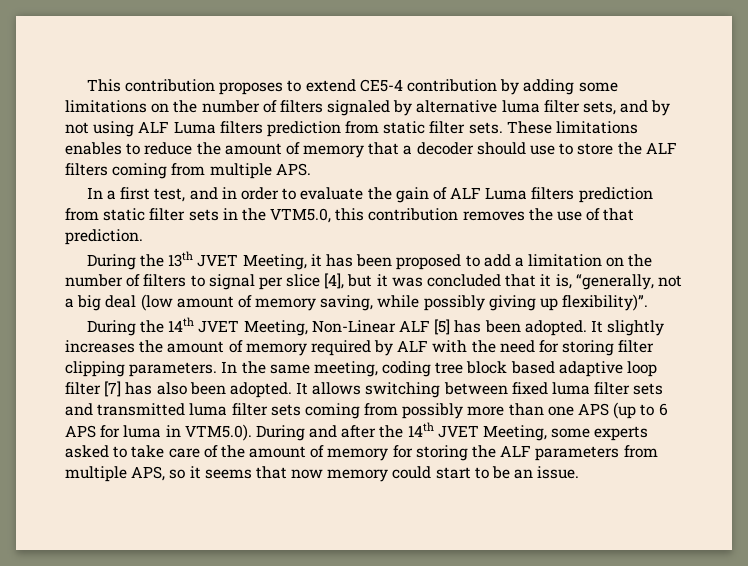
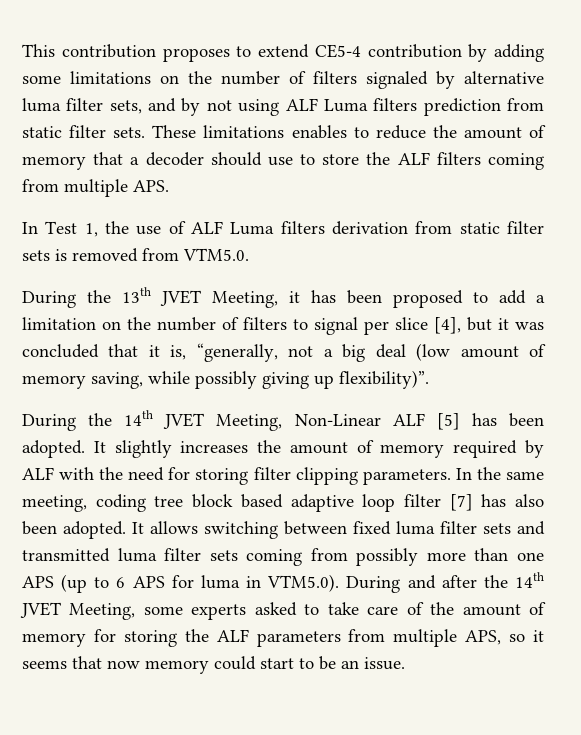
[107,187,429,203] a first test, and in order to evaluate the gain -> [45,221,162,237] Test 1, the use
[578,187,653,203] prediction -> [332,221,408,235] derivation
[222,208,635,223] [65,229,143,245] in the VTM5.0, this contribution removes the use of that prediction. -> [55,248,249,262] is removed from VTM5.0.

